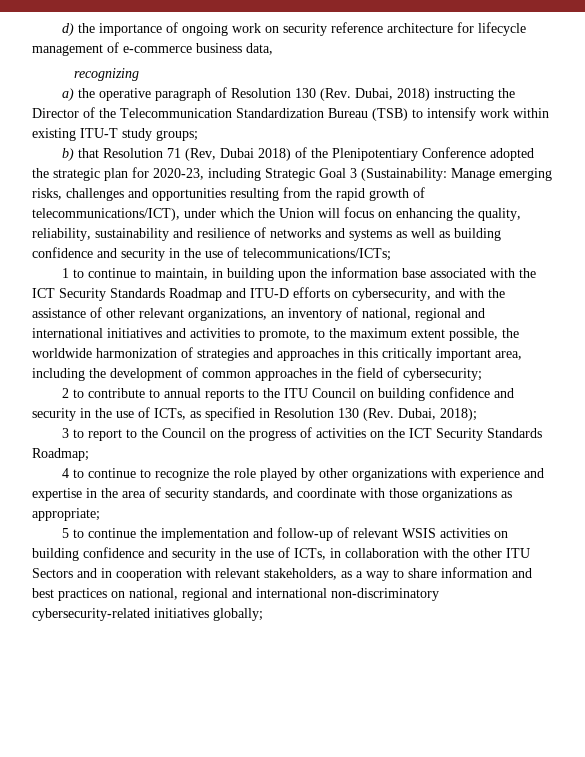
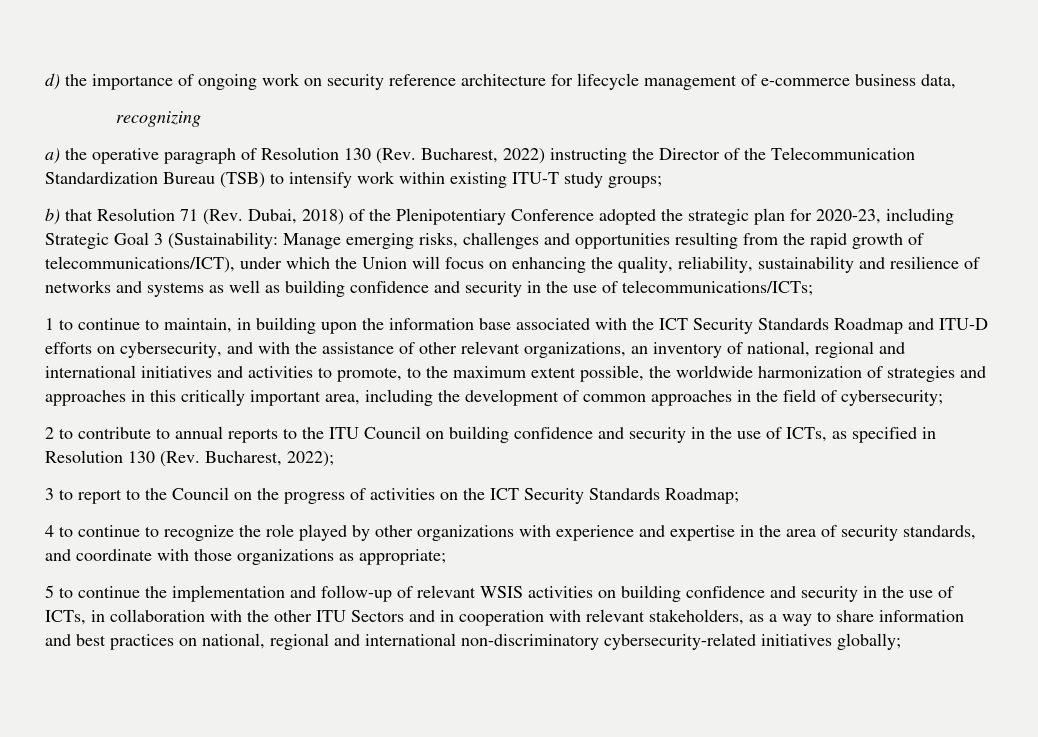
[355,88,431,101] Dubai, 2018) -> [421,148,545,164] Bucharest, 2022)
[185,148,255,161] (Rev, Dubai -> [203,209,297,225] (Rev. Dubai,
[398,408,477,421] Dubai, 2018); -> [205,451,334,467] Bucharest, 2022);

